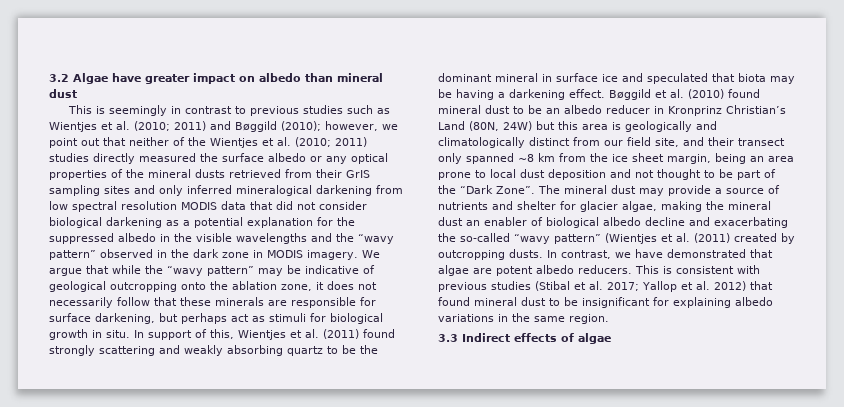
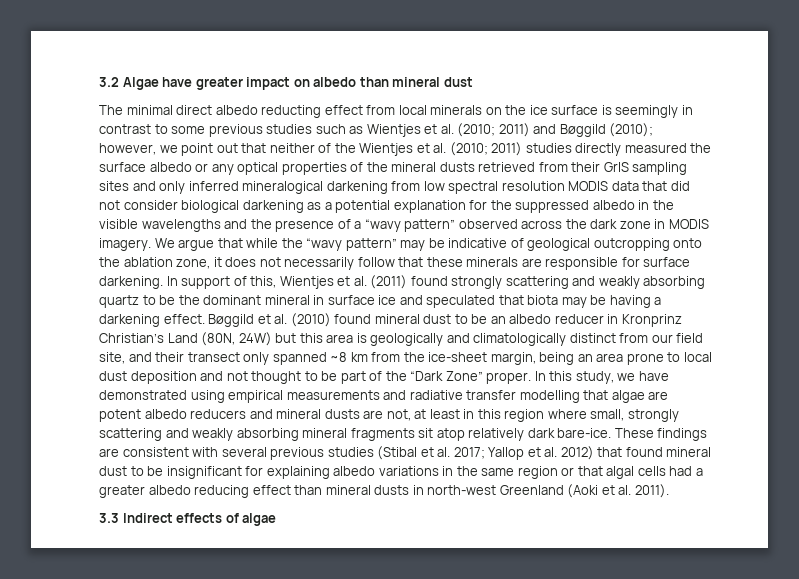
[67,105,92,114] This -> [99,105,599,118] The minimal direct albedo reducting effect from local minerals on the ice surface
(246, 110) none -> [171,126,206,134] some
(354, 237) none -> [275,219,362,232] presence of a
[157,250,167,258] in -> [521,220,563,229] across
[95,313,383,324] [49,329,130,340] darkening, but perhaps act as stimuli for biological growth in situ. -> [99,276,163,289] darkening.
[612,153,664,162] ice sheet -> [428,352,488,362] ice-sheet
[496,185,780,196] [438,201,771,212] [438,217,788,228] [438,233,795,244] [438,249,746,260] Zone”. The mineral dust may provide a source of nutrients and shelter for glacier algae, making the mineral dust an enabler of biological albedo decline and exacerbating the so-called “wavy pattern” (Wientjes et al. (2011) created by outcropping dusts. In contrast, we have demonstrated -> [445,371,669,384] [99,390,580,403] Zone” proper. In this study, we have demonstrated using empirical measurements and radiative transfer modelling
[578,265,672,274] reducers. This is -> [190,409,679,422] [99,428,708,441] [99,448,119,457] reducers and mineral dusts are not, at least in this region where small, strongly scattering and weakly absorbing mineral fragments sit atop relatively dark bare-ice. These findings are
(760, 269) none -> [221,447,267,457] several
[569,314,609,324] region. -> [517,466,703,479] [99,484,669,498] region or that algal cells had a greater albedo reducing effect than mineral dusts in north-west Greenland (Aoki et al. 2011).

